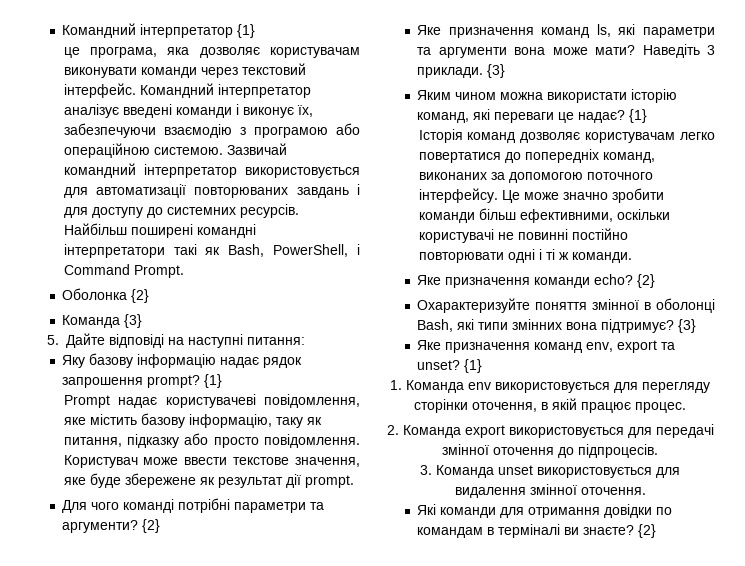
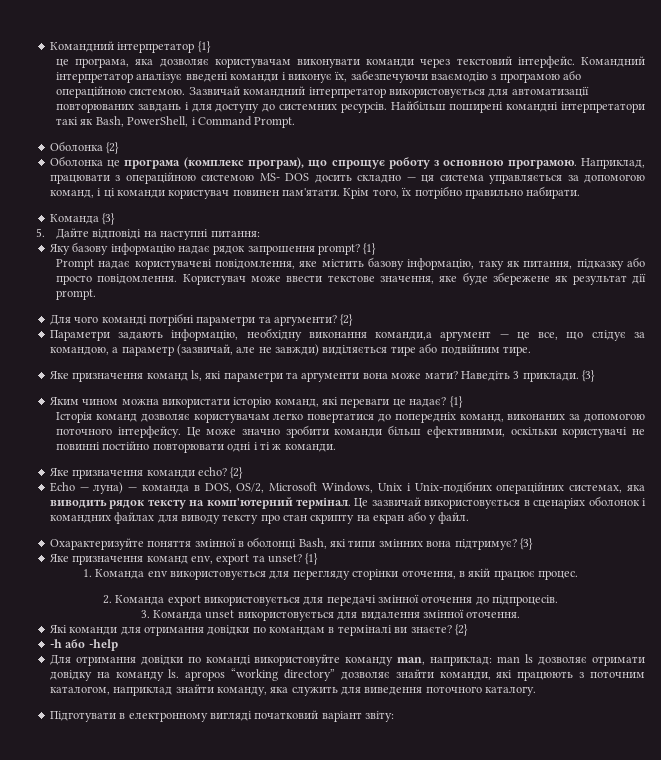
(150, 296) none -> [49,156,645,169] [49,172,645,184] [49,186,581,199] // Оболонка це програма (комплекс програм), що спрощує роботу з основною програмою. Наприклад, працювати з операційною системою MS- DOS досить складно — ця система управляється за допомогою команд, і ці команди користувач повинен пам'ятати. Крім того, їх потрібно правильно набирати.
(161, 526) none -> [49,328,645,341] [49,343,531,356] // Параметри задають інформацію, необхідну виконання команди,а аргумент — це все, що слідує за командою, а параметр (зазвичай, але не завжди) виділяється тире або подвійним тире.
(656, 281) none -> [49,481,645,494] [49,496,647,509] [49,511,470,524] // Echo — луна) — команда в DOS, OS/2, Microsoft Windows, Unix і Unix-подібних операційних системах, яка виводить рядок тексту на комп'ютерний термінал. Це зазвичай використовується в сценаріях оболонок і командних файлах для виводу тексту про стан скрипту на екран або у файл.
(657, 531) none -> [49,639,118,651] [49,654,646,666] [49,668,646,681] [49,684,537,696] [49,710,395,722] // -h або -help // Для отримання довідки по команді використовуйте команду man, наприклад: man ls дозволяє отримати довідку на команду ls. apropos “working directory” дозволяє знайти команди, які працюють з поточним каталогом, наприклад знайти команду, яка служить для виведення поточного каталогу. // Підготувати в електронному вигляді початковий варіант звіту:

